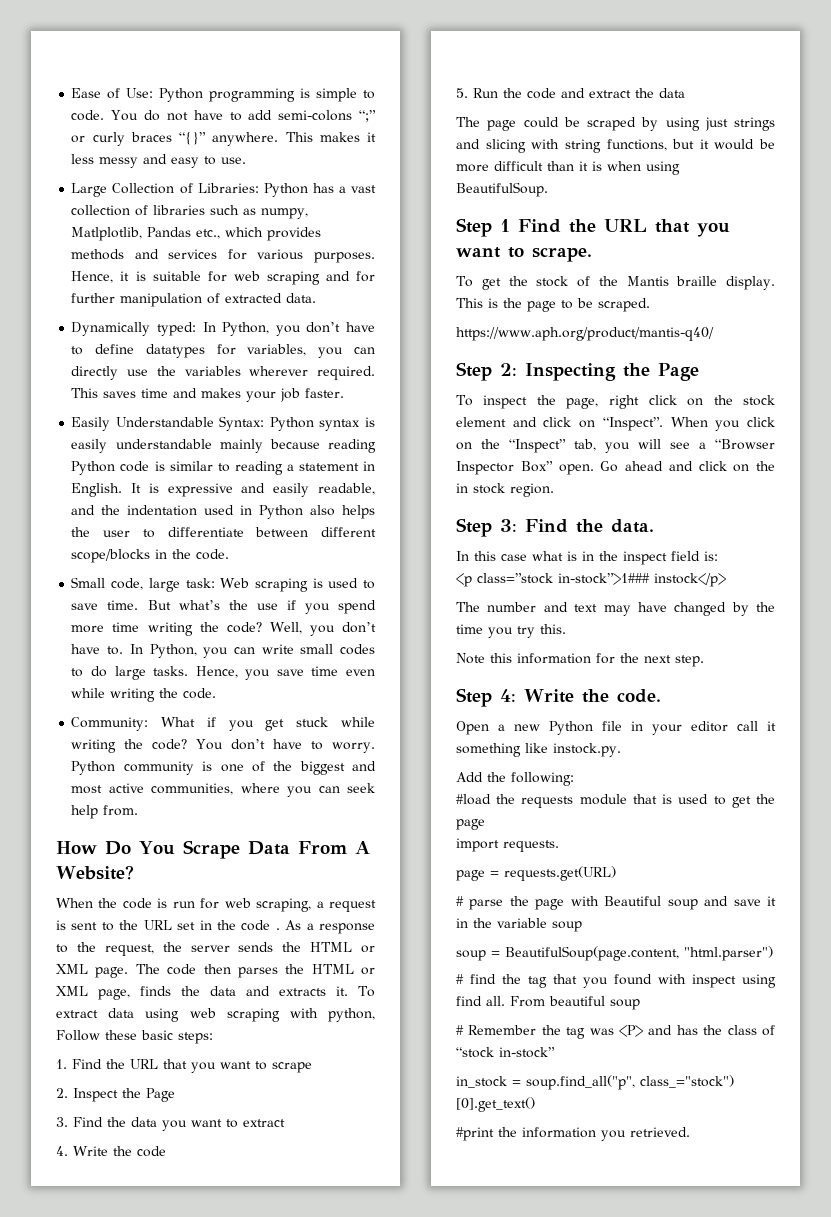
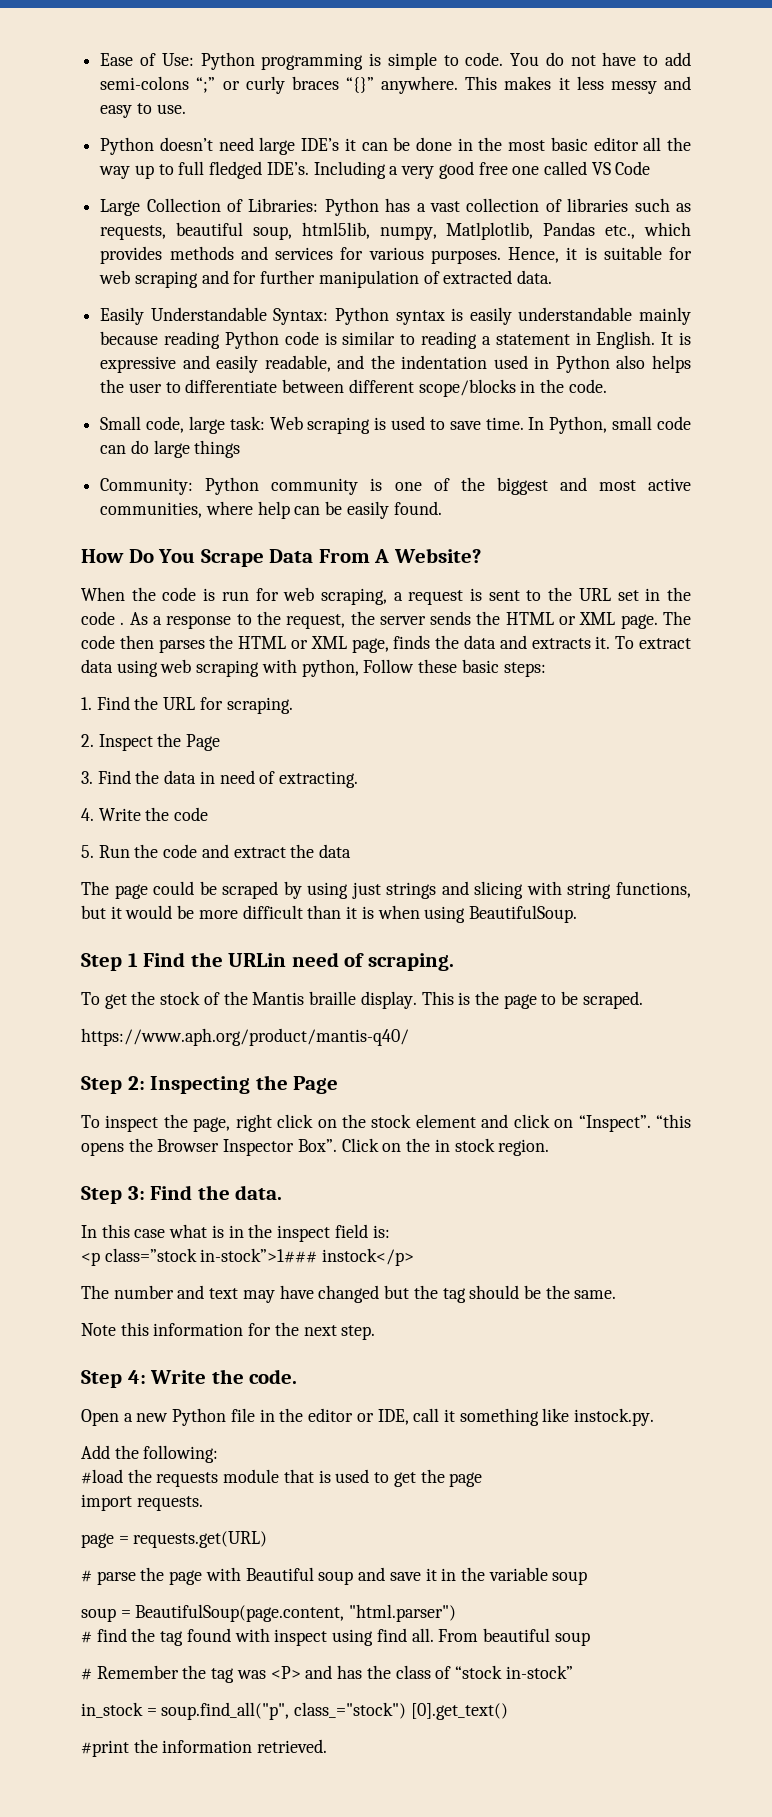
(247, 160) none -> [100,137,691,155] [99,161,651,179] // Python doesn’t need large IDE’s it can be done in the most basic editor all the way up to full fledged IDE’s. Including a very good free one called VS Code
(257, 211) none -> [100,222,370,240] requests, beautiful soup, html5lib,
[71,322,375,336] [71,344,375,358] [71,366,375,380] [71,388,345,402] // Dynamically typed: In Python, you don’t have to define datatypes for variables, you can directly use the variables wherever required. This saves time and makes your job faster. -> (553, 277) none
[147,600,376,614] [71,622,376,636] [71,644,375,658] [71,666,375,680] [71,688,217,702] [71,717,376,731] [71,739,376,753] But what’s the use if you spend more time writing the code? Well, you don’t have to. In Python, you can write small codes to do large tasks. Hence, you save time even while writing the code. // Community: What if you get stuck while writing the code? You don’t have to worry. -> [528,416,691,434] [100,440,241,458] [100,478,194,495] In Python, small code can do large things // Community:
[287,783,376,797] [71,805,139,819] you can seek help from. -> [257,501,442,519] help can be easily found.
[163,1059,312,1073] that you want to scrape -> [199,697,293,714] for scraping.
[162,1119,285,1131] you want to extract -> [199,770,359,788] in need of extracting.
[604,219,730,237] [456,247,592,262] URL that you want to scrape. -> [228,952,454,971] URLin need of scraping.
[670,417,775,431] [456,439,775,453] [456,461,727,475] When you click on the “Inspect” tab, you will see a “Browser Inspector Box” open. Go ahead and click -> [656,1114,692,1128] [81,1138,379,1156] “this opens the Browser Inspector Box”. Click
[731,602,775,616] [456,624,566,638] by the time you try this. -> [384,1285,617,1303] but the tag should be the same.
[652,721,728,735] your editor -> [279,1408,409,1425] the editor or IDE,
[553,974,608,988] that you -> (184, 1638) none
[601,1130,626,1141] you -> (253, 1746) none

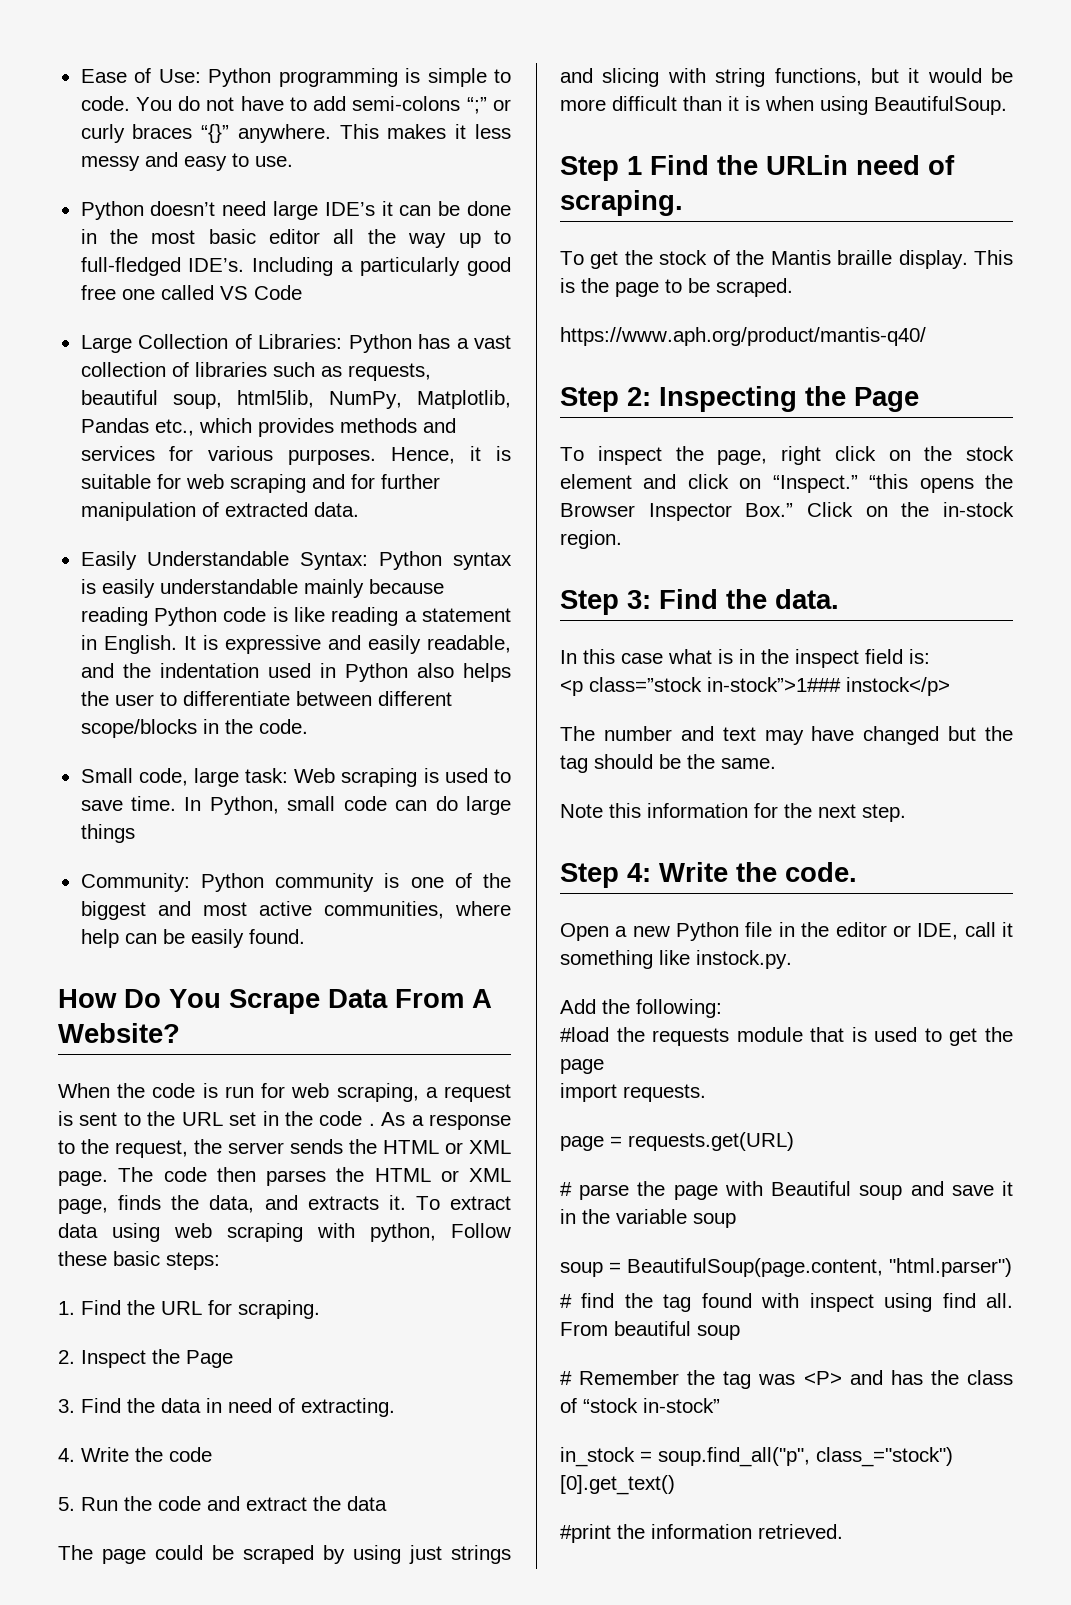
[178,161,263,179] full fledged -> [80,257,181,276] full-fledged
[401,166,435,179] very -> [360,257,461,276] particularly
[379,222,534,240] numpy, Matlplotlib, -> [328,390,511,409] NumPy, Matplotlib,
[342,331,416,345] similar to -> [293,607,325,622] like
[464,635,497,649] data -> [209,1195,255,1213] data,
[578,1115,651,1132] “Inspect”. -> [772,475,858,493] “Inspect.”
[297,1139,337,1152] Box”. -> [745,503,794,517] Box.”
[434,1138,495,1152] in stock -> [943,502,1014,517] in-stock

